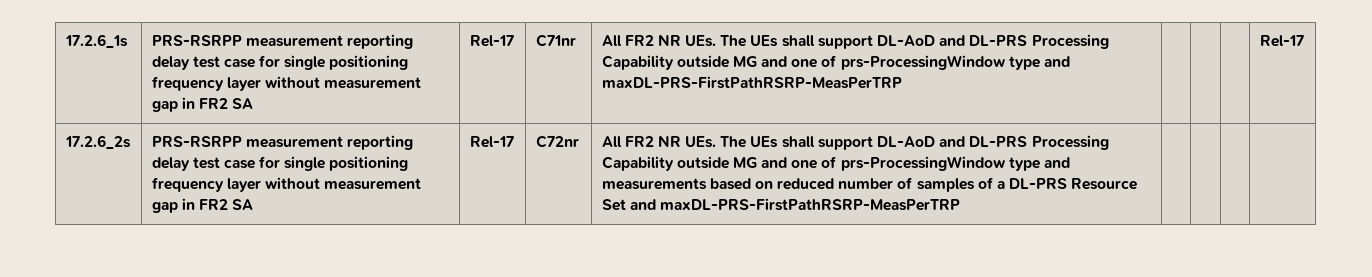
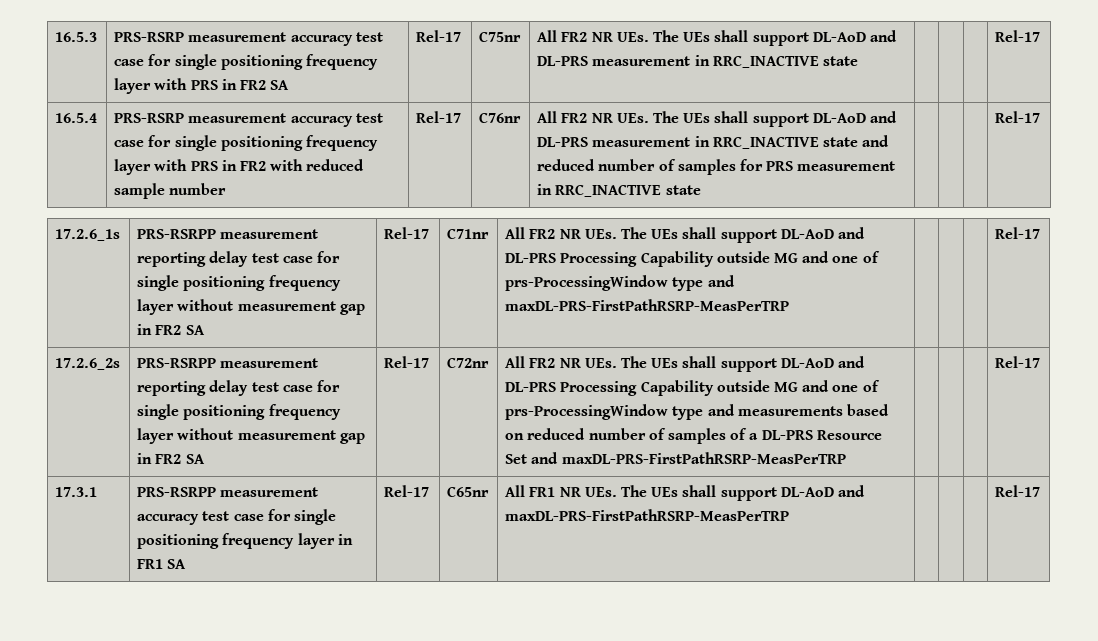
(64, 41) none -> [55,32,98,42] [114,32,383,46] [114,54,379,70] [114,78,290,94] [416,30,462,42] [479,31,522,42] [537,30,897,46] [537,55,859,68] [995,30,1041,42] [55,113,98,123] [114,113,383,127] [114,135,379,151] [114,159,365,175] [114,183,227,199] [416,111,462,123] [479,112,522,123] [537,111,897,127] [537,135,890,149] [537,159,896,175] [537,184,701,197] [995,111,1041,123] 16.5.3 | PRS-RSRP measurement accuracy test case for single positioning frequency layer with PRS in FR2 SA | Rel-17 | C75nr | All FR2 NR UEs. The UEs shall support DL-AoD and DL-PRS measurement in RRC_INACTIVE state | | | | Rel-17 // 16.5.4 | PRS-RSRP measurement accuracy test case for single positioning frequency layer with PRS in FR2 with reduced sample number | Rel-17 | C76nr | All FR2 NR UEs. The UEs shall support DL-AoD and DL-PRS measurement in RRC_INACTIVE state and reduced number of samples for PRS measurement in RRC_INACTIVE state | | | | Rel-17 //
(960, 204) none -> [995,356,1041,368] [55,487,98,497] [137,487,319,497] [137,509,337,525] [137,533,353,549] [137,559,187,569] [384,485,430,497] [447,486,490,497] [505,485,865,501] [505,509,790,521] [995,485,1041,497] Rel-17 // 17.3.1 | PRS-RSRPP measurement accuracy test case for single positioning frequency layer in FR1 SA | Rel-17 | C65nr | All FR1 NR UEs. The UEs shall support DL-AoD and maxDL-PRS-FirstPathRSRP-MeasPerTRP | | | | Rel-17

